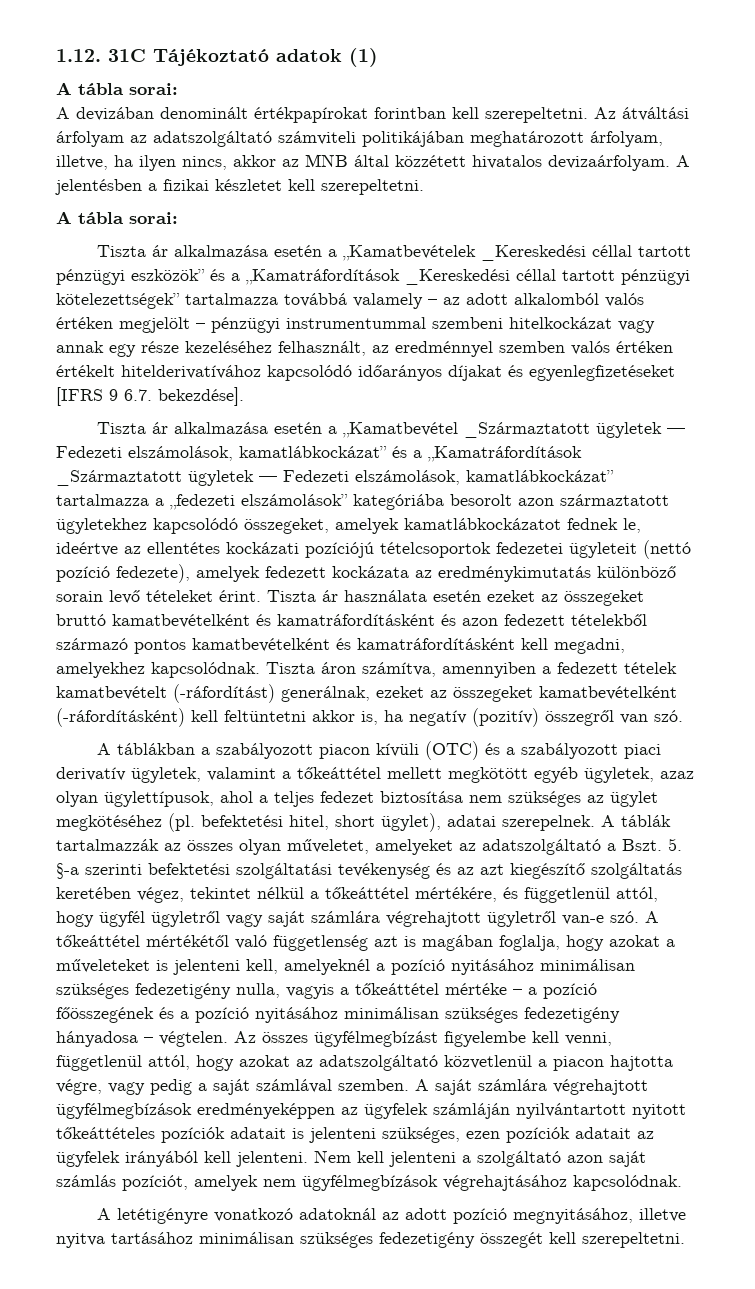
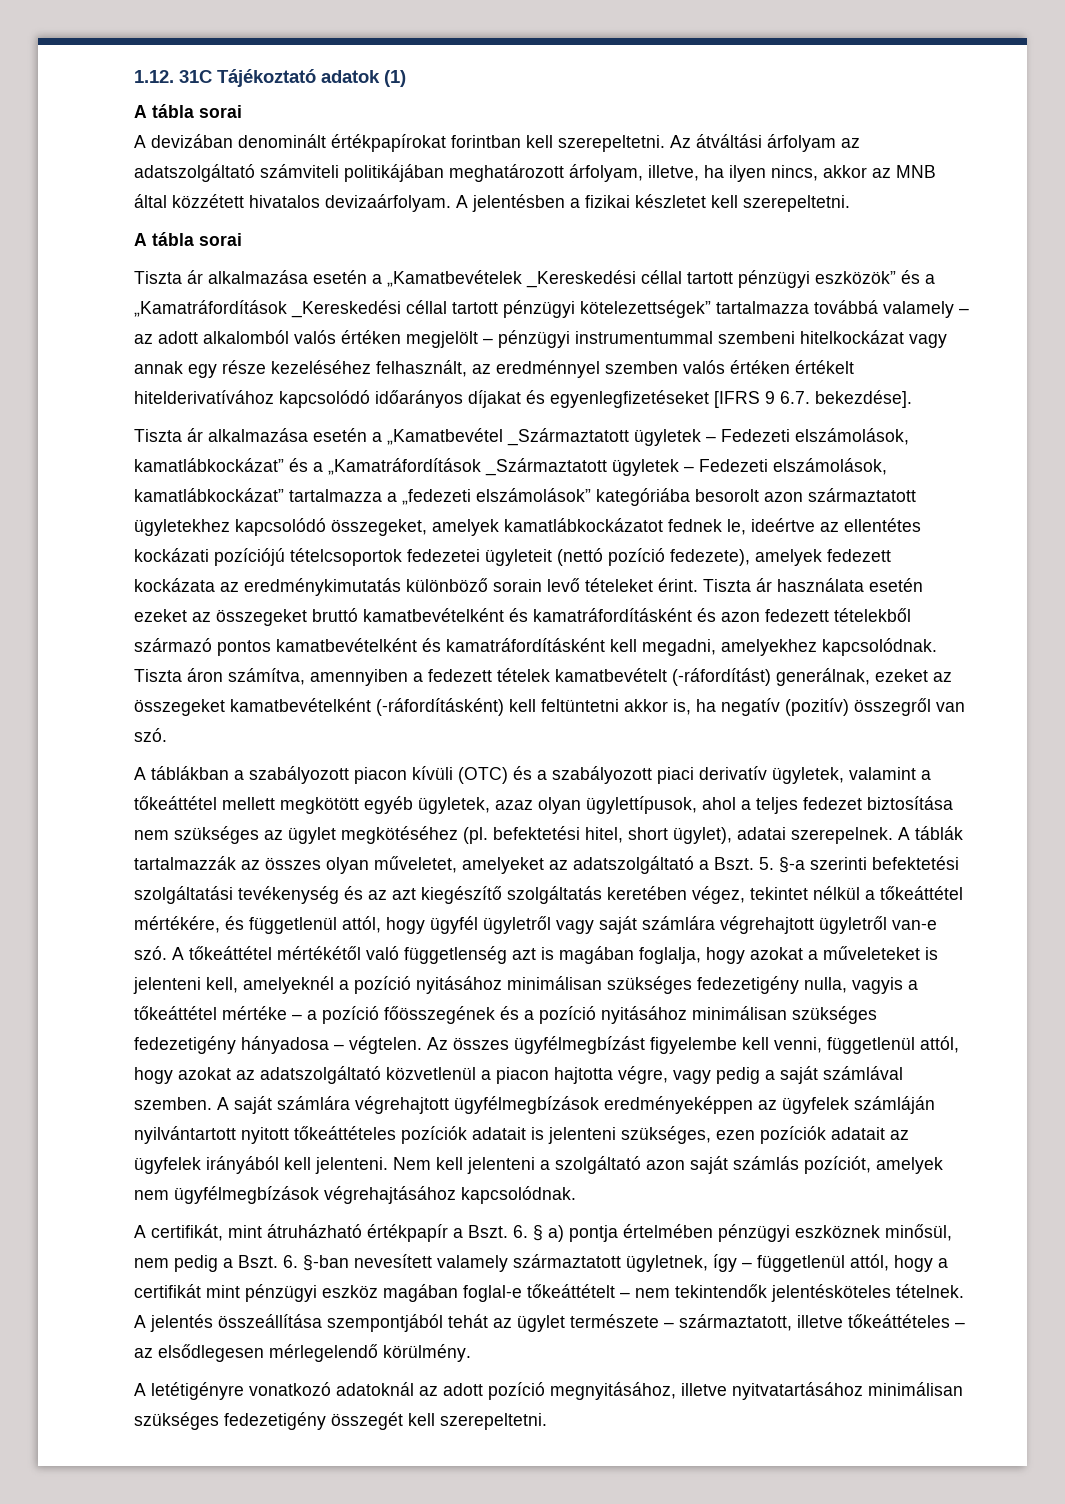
[129,83,178,95] sorai: -> [199,105,242,118] sorai
[129,212,178,224] sorai: -> [199,233,242,246] sorai
[666,428,685,434] — -> [706,436,716,442] –
[259,476,277,482] — -> [684,466,694,472] –
(682, 1183) none -> [134,1224,952,1242] [134,1254,948,1272] [134,1284,964,1302] [134,1314,965,1332] [134,1344,471,1362] // A certifikát, mint átruházható értékpapír a Bszt. 6. § a) pontja értelmében pénzügyi eszköznek minősül, nem pedig a Bszt. 6. §-ban nevesített valamely származtatott ügyletnek, így – függetlenül attól, hogy a certifikát mint pénzügyi eszköz magában foglal-e tőkeáttételt – nem tekintendők jelentésköteles tételnek. A jelentés összeállítása szempontjából tehát az ügylet természete – származtatott, illetve tőkeáttételes – az elsődlegesen mérlegelendő körülmény.
[56,1232,193,1248] nyitva tartásához -> [732,1382,863,1400] nyitvatartásához

